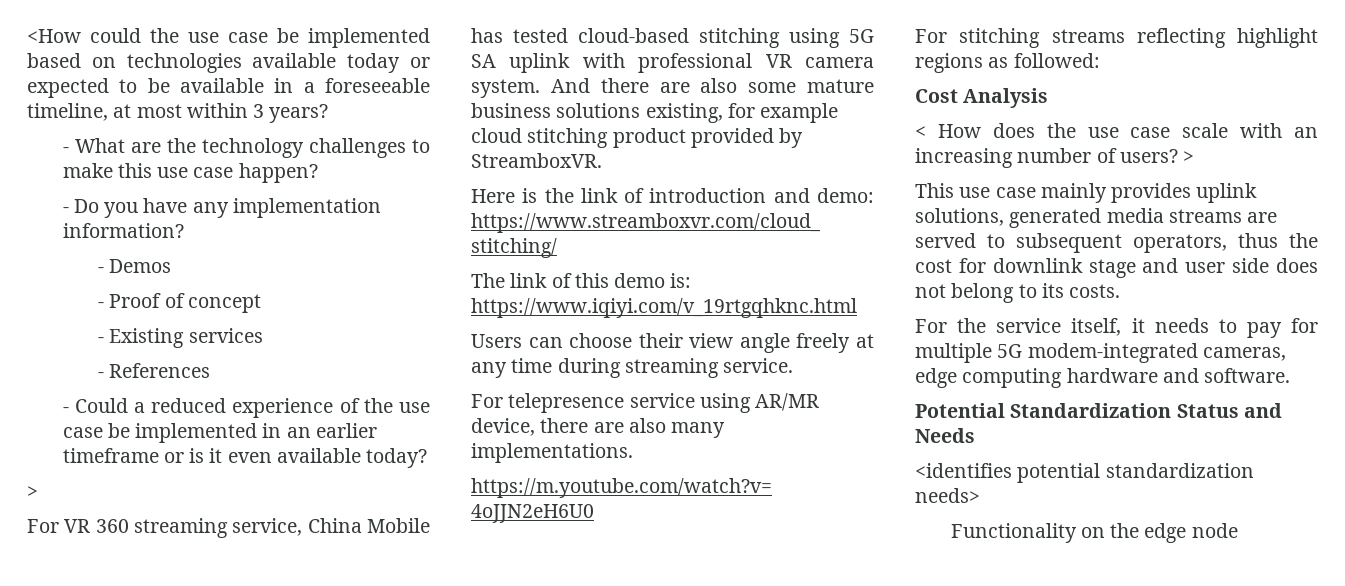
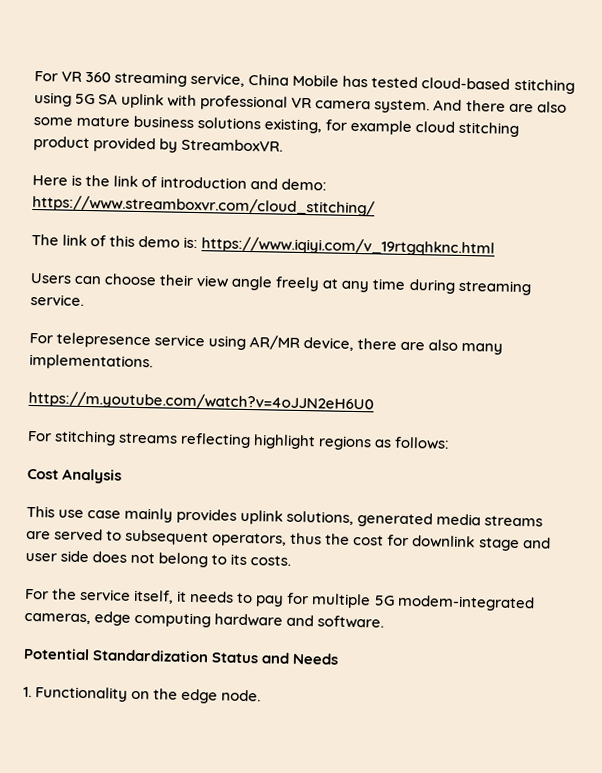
[27,28,430,48] [27,53,430,73] [27,78,430,98] [27,103,329,123] [62,138,430,158] [62,163,318,183] [62,198,381,218] [62,223,184,238] [98,259,172,273] [98,293,262,313] [98,328,263,348] [98,363,211,378] [62,398,430,418] [62,423,377,443] [62,448,428,468] [27,486,38,498] <How could the use case be implemented based on technologies available today or expected to be available in a foreseeable timeline, at most within 3 years? // - What are the technology challenges to make this use case happen? // - Do you have any implementation information? // - Demos // - Proof of concept // - Existing services // - References // - Could a reduced experience of the use case be implemented in an earlier timeframe or is it even available today? // > // -> (34, 76) none
[1013,53,1100,68] followed: -> [394,436,451,450] follows:
[915,123,1318,138] [915,148,1195,168] // < How does the use case scale with an increasing number of users? > -> (123, 476) none
[915,463,1254,483] [915,488,980,503] <identifies potential standardization needs> // -> [23,686,32,698] 1.
[1191,523,1238,538] node -> [221,689,262,702] node.

